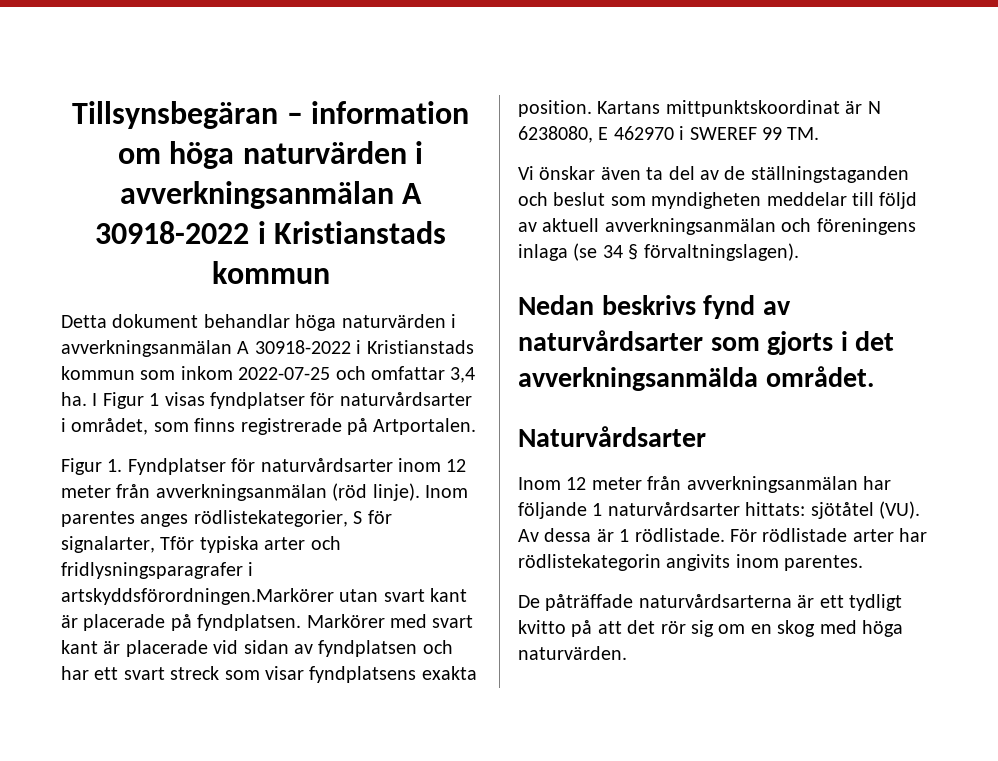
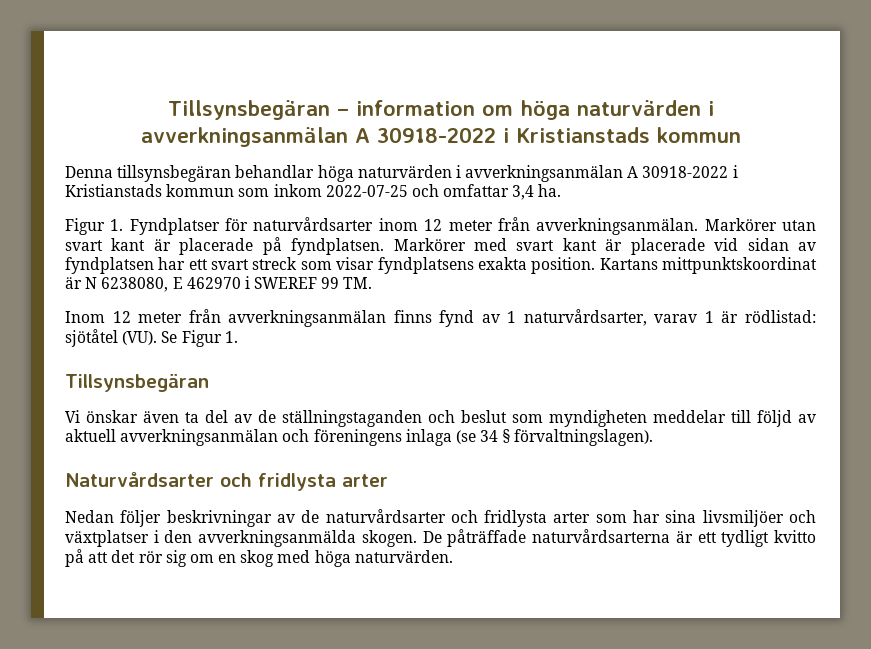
[61,314,199,328] Detta dokument -> [65,165,232,182] Denna tillsynsbegäran
[92,392,472,409] [61,418,477,435] I Figur 1 visas fyndplatser för naturvårdsarter i området, som finns registrerade på Artportalen. -> (562, 190) none
[155,483,468,501] [61,510,392,527] [61,536,341,553] [61,562,254,579] [61,588,334,605] avverkningsanmälan (röd linje). Inom parentes anges rödlistekategorier, S för signalarter, Tför typiska arter och fridlysningsparagrafer i artskyddsförordningen.Markörer -> [536,218,777,235] avverkningsanmälan. Markörer
[422,640,453,654] och -> (154, 265) none
(820, 133) none -> [65,309,817,327] [65,329,238,347] [65,374,209,392] // Inom 12 meter från avverkningsanmälan finns fynd av 1 naturvårdsarter, varav 1 är rödlistad: sjötåtel (VU). Se Figur 1. // Tillsynsbegäran
[518,295,791,319] [518,330,895,355] [518,366,874,391] [518,426,706,447] [518,476,891,493] [518,501,920,519] [518,528,928,542] [518,554,864,571] Nedan beskrivs fynd av naturvårdsarter som gjorts i det avverkningsanmälda området. // Naturvårdsarter // Inom 12 meter från avverkningsanmälan har följande 1 naturvårdsarter hittats: sjötåtel (VU). Av dessa är 1 rödlistade. För rödlistade arter har rödlistekategorin angivits inom parentes. // -> [65,472,388,491] [65,509,816,527] [65,530,417,547] Naturvårdsarter och fridlysta arter // Nedan följer beskrivningar av de naturvårdsarter och fridlysta arter som har sina livsmiljöer och växtplatser i den avverkningsanmälda skogen.

